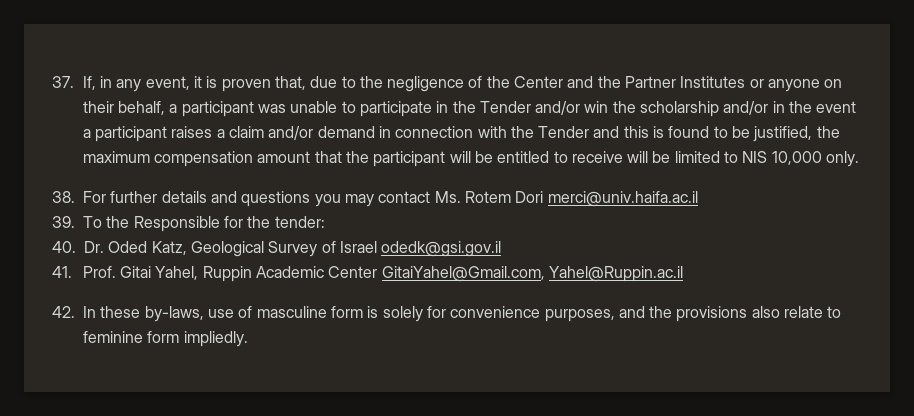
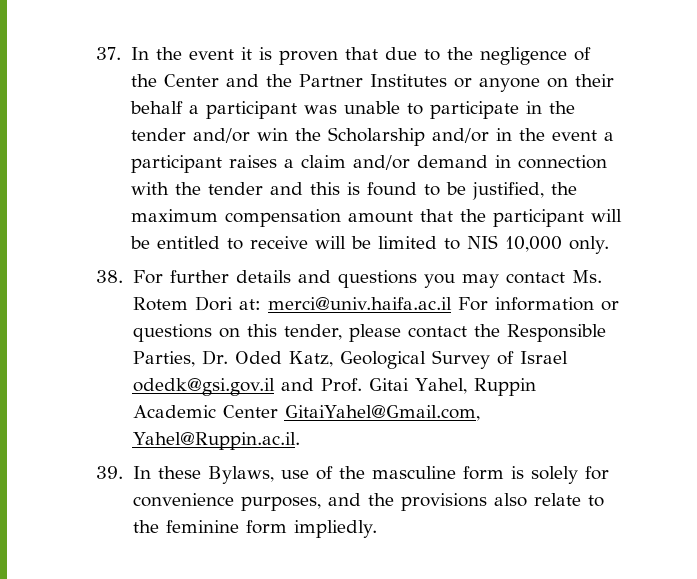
[82,76,190,92] If, in any event, -> [130,47,234,60] In the event
[274,76,306,90] that, -> [344,47,378,60] that
[117,101,165,115] behalf, -> [129,101,183,114] behalf
[479,101,531,113] Tender -> [130,128,186,141] tender
[640,101,720,117] scholarship -> [327,127,425,146] Scholarship
[538,126,590,138] Tender -> [207,182,263,195] tender
(544, 197) none -> [238,299,261,310] at:
[52,216,325,232] [52,241,76,253] // 39. To the Responsible for the tender: // 40. -> [458,297,620,311] [132,324,607,342] [132,351,195,367] For information or questions on this tender, please contact the Responsible Parties,
[52,266,72,278] // 41. -> [281,378,315,391] and
[548,266,683,282] [52,306,75,318] Yahel@Ruppin.ac.il // 42. -> [132,432,301,450] [96,466,123,479] Yahel@Ruppin.ac.il. // 39.
[144,306,204,322] by-laws, -> [207,466,274,484] Bylaws,
(253, 312) none -> [338,466,365,479] the
(842, 312) none -> [132,520,159,533] the

